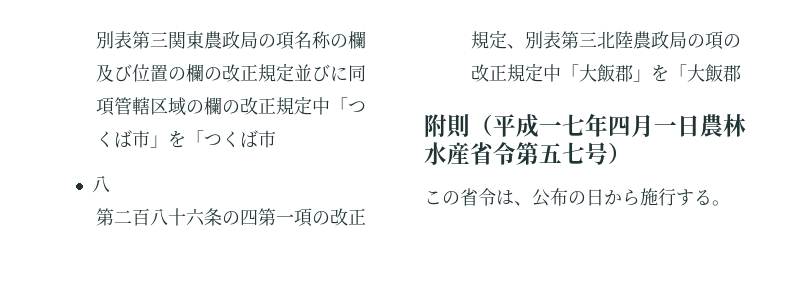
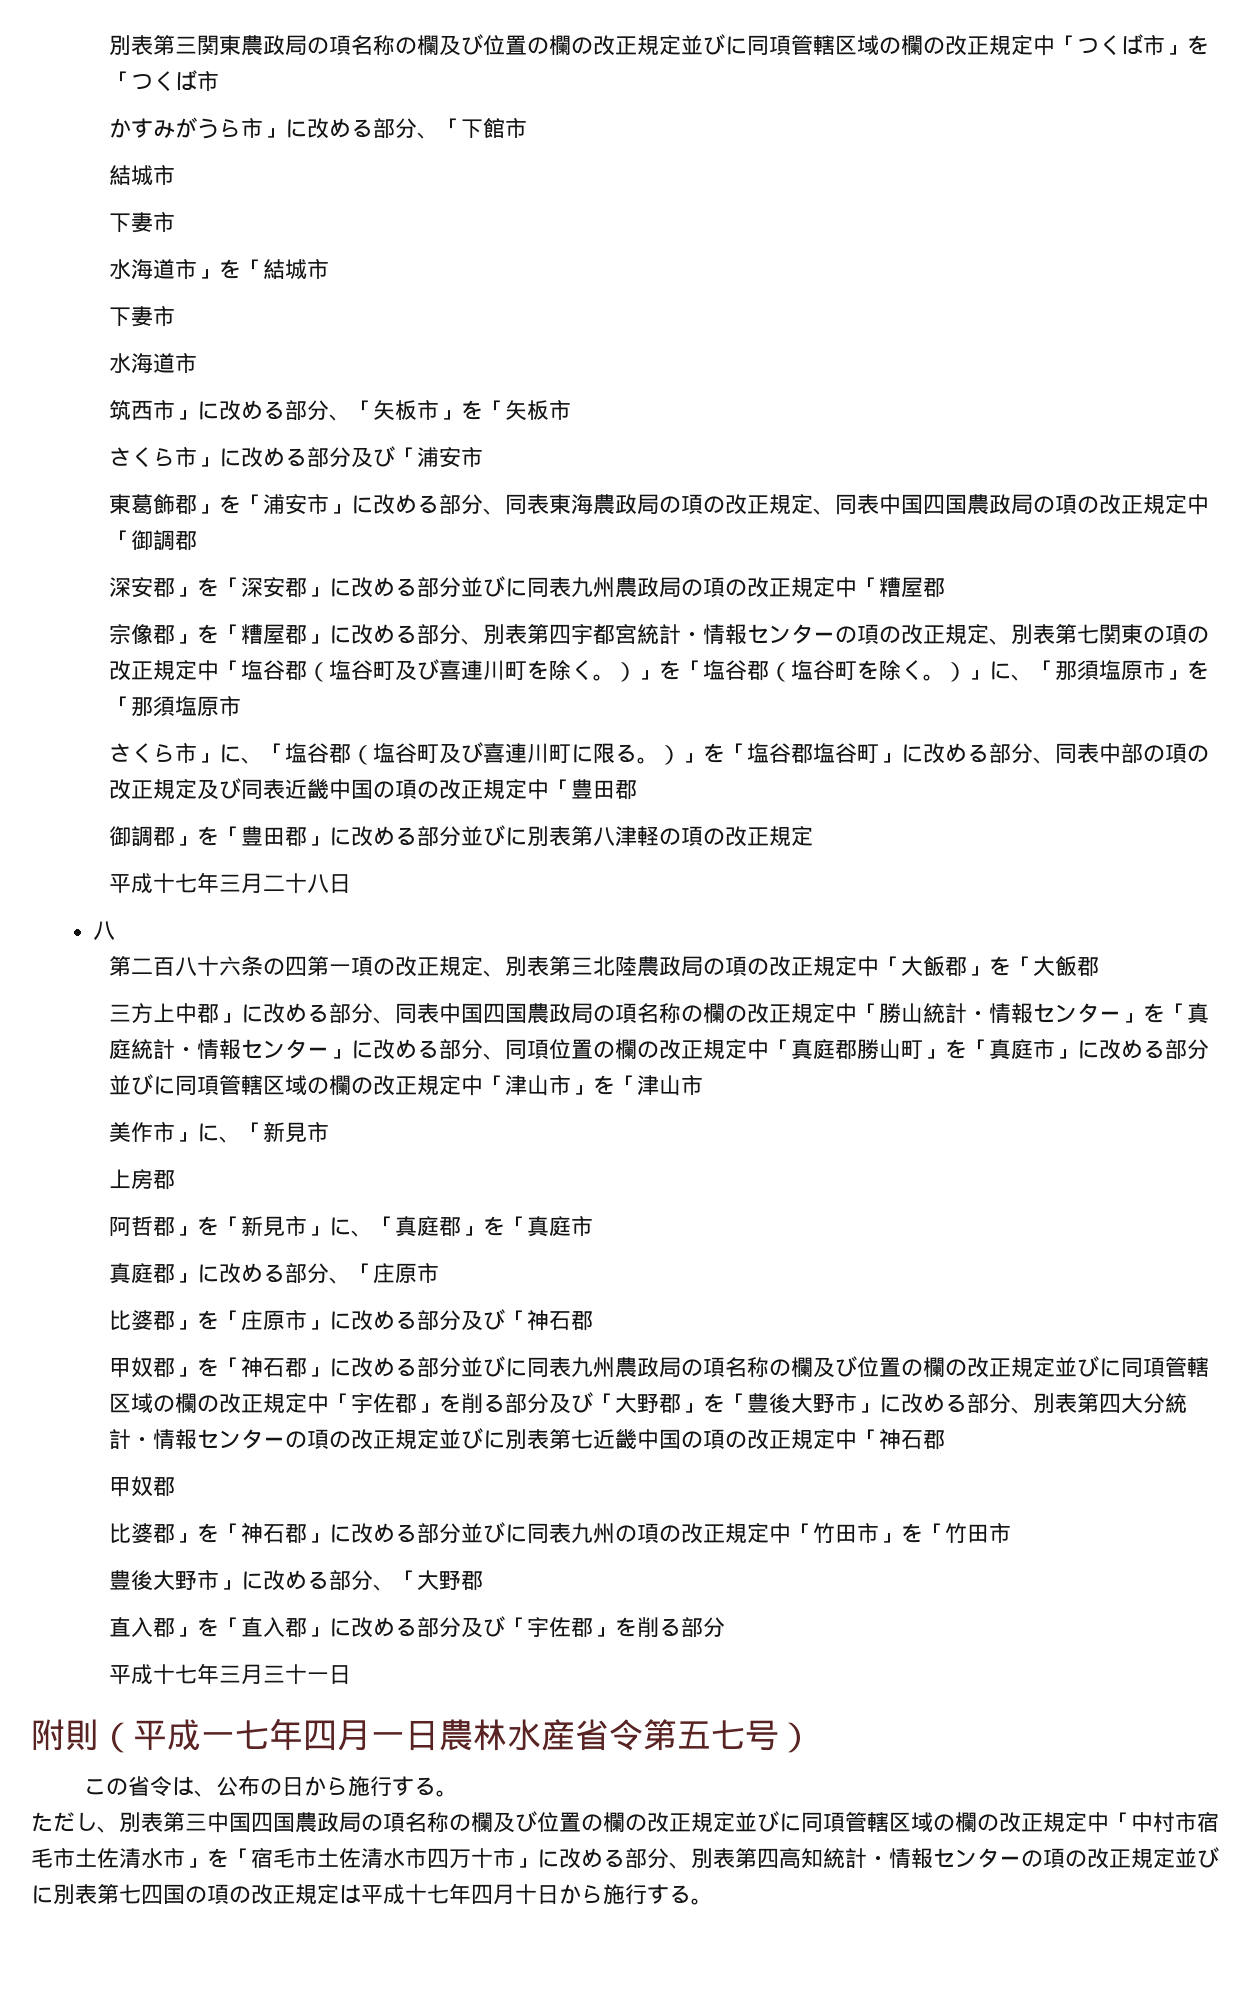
(277, 139) none -> [108,117,527,139] [108,165,175,186] [108,212,175,233] [108,259,329,280] [108,306,175,327] [108,353,197,373] [108,400,571,421] [108,446,483,468] [108,494,1209,515] [108,530,197,551] [108,576,945,598] [108,624,1209,645] [108,659,1209,682] [108,696,241,717] [108,742,1209,765] [108,778,637,800] [108,825,813,847] [108,872,351,894] // かすみがうら市」に改める部分、「下館市 // 結城市 // 下妻市 // 水海道市」を「結城市 // 下妻市 // 水海道市 // 筑西市」に改める部分、「矢板市」を「矢板市 // さくら市」に改める部分及び「浦安市 // 東葛飾郡」を「浦安市」に改める部分、同表東海農政局の項の改正規定、同表中国四国農政局の項の改正規定中「御調郡 // 深安郡」を「深安郡」に改める部分並びに同表九州農政局の項の改正規定中「糟屋郡 // 宗像郡」を「糟屋郡」に改める部分、別表第四宇都宮統計・情報センターの項の改正規定、別表第七関東の項の改正規定中「塩谷郡（塩谷町及び喜連川町を除く。）」を「塩谷郡（塩谷町を除く。）」に、「那須塩原市」を「那須塩原市 // さくら市」に、「塩谷郡（塩谷町及び喜連川町に限る。）」を「塩谷郡塩谷町」に改める部分、同表中部の項の改正規定及び同表近畿中国の項の改正規定中「豊田郡 // 御調郡」を「豊田郡」に改める部分並びに別表第八津軽の項の改正規定 // 平成十七年三月二十八日
(742, 73) none -> [108,1003,1209,1024] [108,1039,1209,1060] [108,1074,703,1096] [108,1122,329,1143] [108,1169,175,1190] [108,1216,593,1237] [108,1263,439,1284] [108,1309,593,1331] [108,1356,1209,1378] [108,1392,1187,1414] [108,1428,945,1450] [108,1476,175,1497] [108,1522,1011,1544] [108,1570,483,1591] [108,1616,725,1638] [108,1663,351,1685] // 三方上中郡」に改める部分、同表中国四国農政局の項名称の欄の改正規定中「勝山統計・情報センター」を「真庭統計・情報センター」に改める部分、同項位置の欄の改正規定中「真庭郡勝山町」を「真庭市」に改める部分並びに同項管轄区域の欄の改正規定中「津山市」を「津山市 // 美作市」に、「新見市 // 上房郡 // 阿哲郡」を「新見市」に、「真庭郡」を「真庭市 // 真庭郡」に改める部分、「庄原市 // 比婆郡」を「庄原市」に改める部分及び「神石郡 // 甲奴郡」を「神石郡」に改める部分並びに同表九州農政局の項名称の欄及び位置の欄の改正規定並びに同項管轄区域の欄の改正規定中「宇佐郡」を削る部分及び「大野郡」を「豊後大野市」に改める部分、別表第四大分統計・情報センターの項の改正規定並びに別表第七近畿中国の項の改正規定中「神石郡 // 甲奴郡 // 比婆郡」を「神石郡」に改める部分並びに同表九州の項の改正規定中「竹田市」を「竹田市 // 豊後大野市」に改める部分、「大野郡 // 直入郡」を「直入郡」に改める部分及び「宇佐郡」を削る部分 // 平成十七年三月三十一日
(730, 203) none -> [31,1811,1219,1833] [31,1847,1219,1869] [31,1883,713,1905] // ただし、別表第三中国四国農政局の項名称の欄及び位置の欄の改正規定並びに同項管轄区域の欄の改正規定中「中村市宿毛市土佐清水市」を「宿毛市土佐清水市四万十市」に改める部分、別表第四高知統計・情報センターの項の改正規定並びに別表第七四国の項の改正規定は平成十七年四月十日から施行する。

